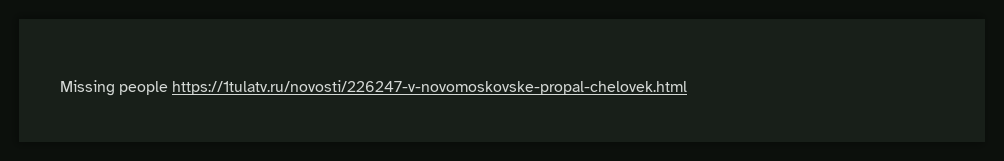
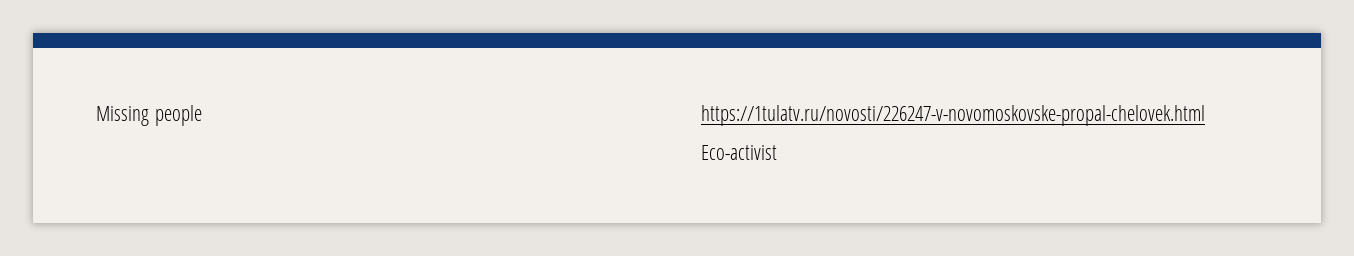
(688, 87) none -> [701,145,777,160] // Eco-activist

